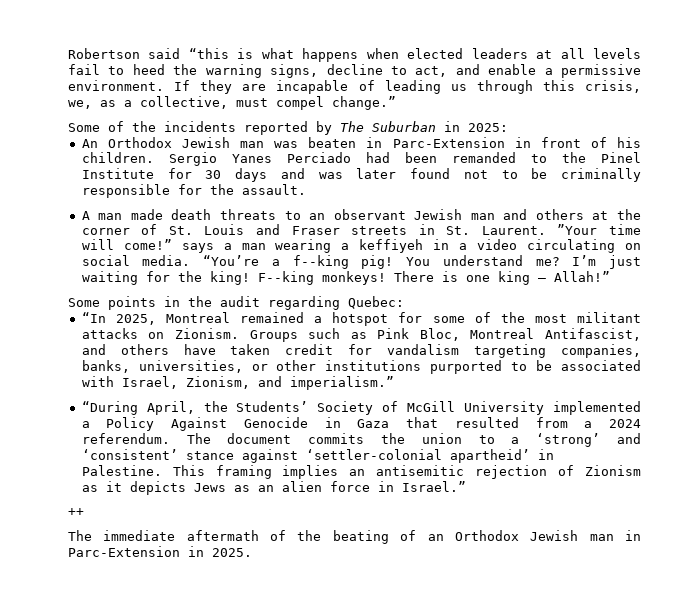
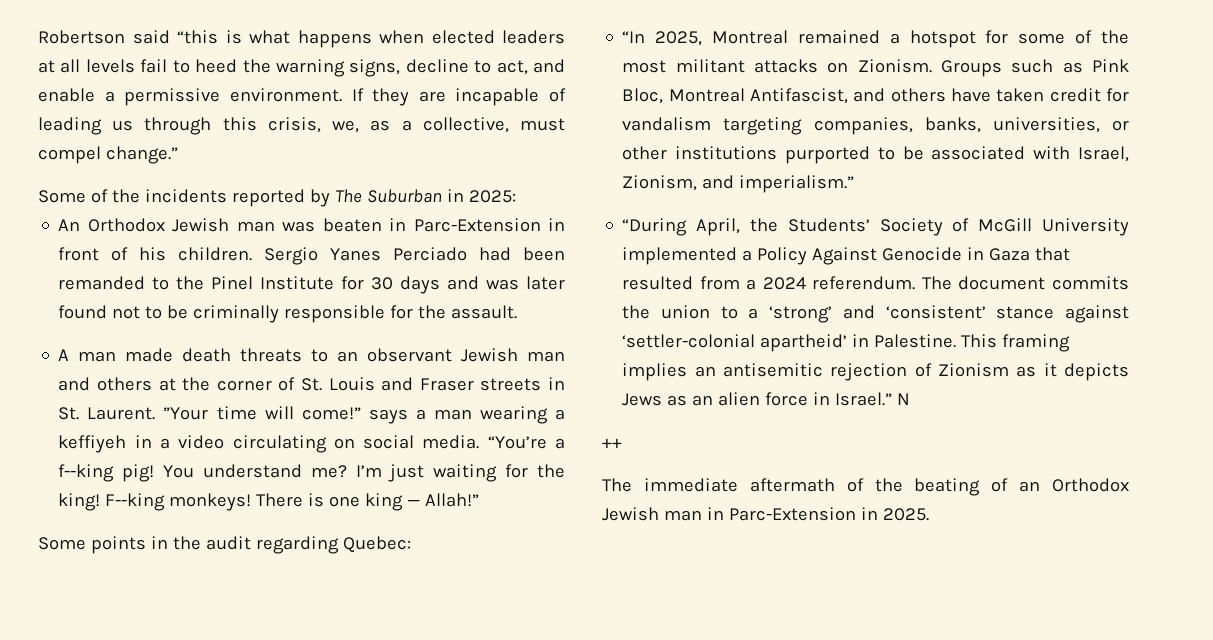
(466, 486) none -> [897,393,911,405] N

